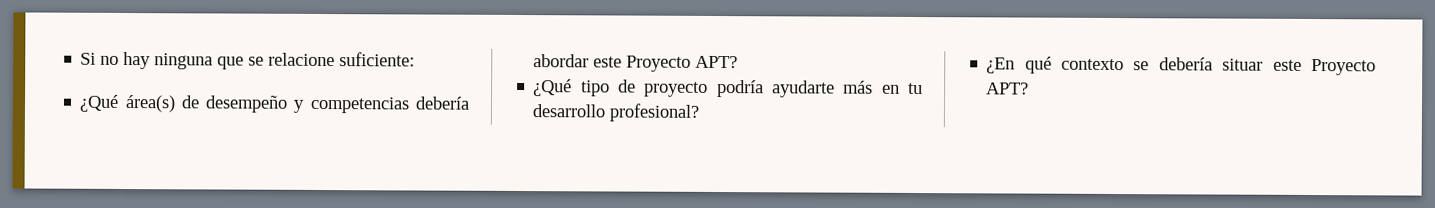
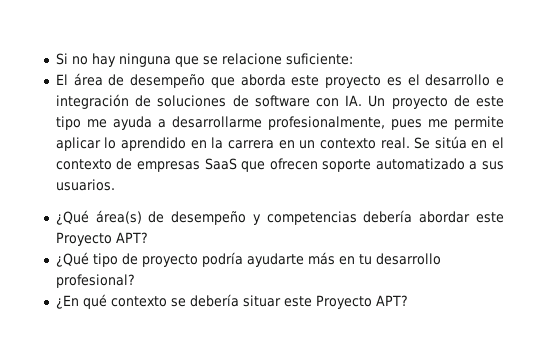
(416, 59) none -> [55,73,505,88] [55,94,504,109] [55,116,505,130] [55,136,504,151] [55,158,504,172] [55,179,115,191] // El área de desempeño que aborda este proyecto es el desarrollo e integración de soluciones de software con IA. Un proyecto de este tipo me ayuda a desarrollarme profesionalmente, pues me permite aplicar lo aprendido en la carrera en un contexto real. Se sitúa en el contexto de empresas SaaS que ofrecen soporte automatizado a sus usuarios.

